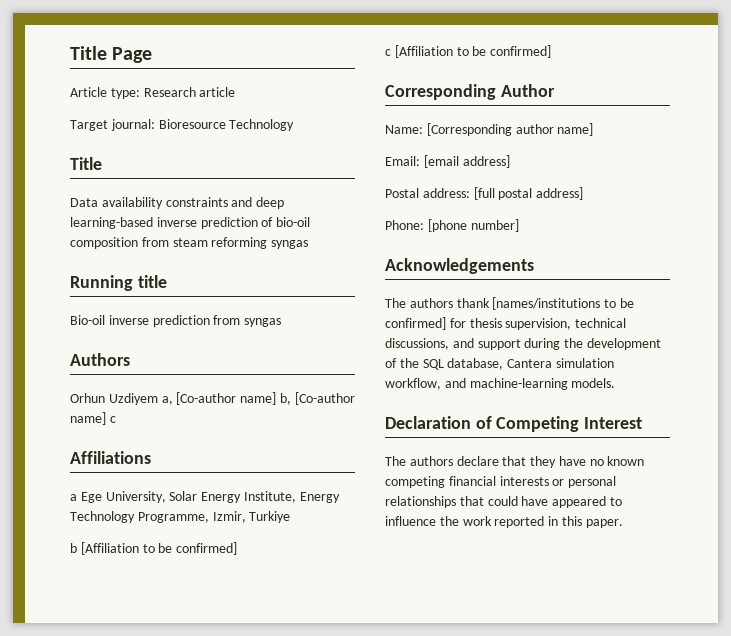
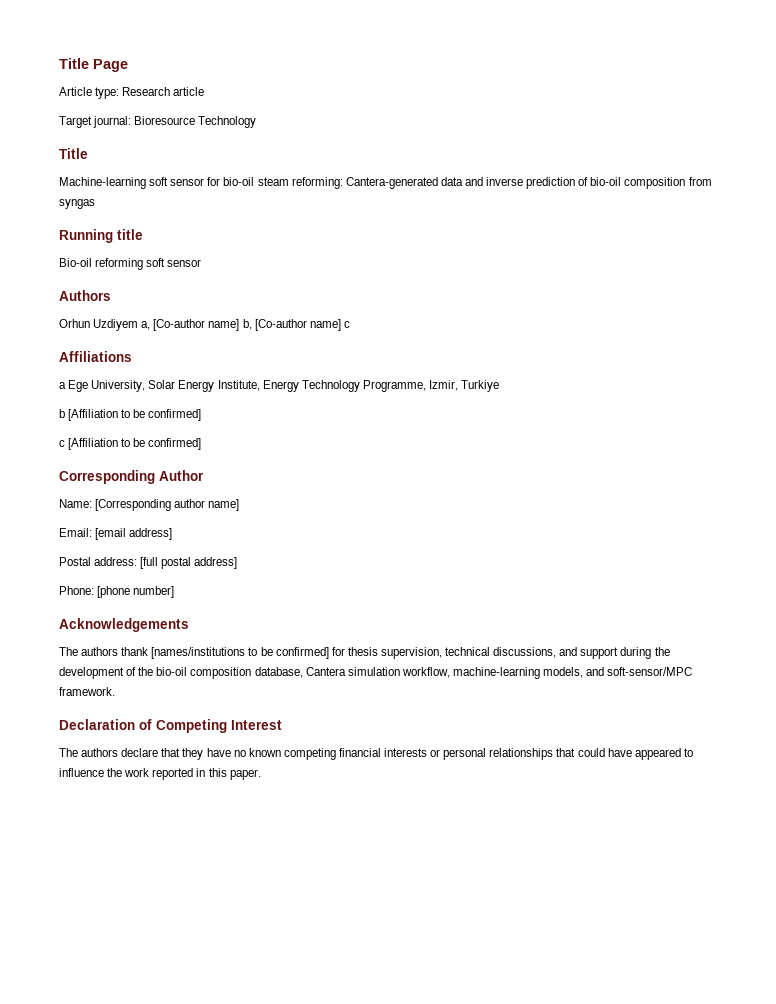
[70,197,285,209] [70,217,153,229] Data availability constraints and deep learning-based -> [59,177,483,189] Machine-learning soft sensor for bio-oil steam reforming: Cantera-generated data and
[172,237,268,249] steam reforming -> (712, 181) none
[108,315,282,327] inverse prediction from syngas -> [95,258,202,270] reforming soft sensor
[422,359,444,370] SQL -> [156,667,252,679] bio-oil composition
[444,378,616,390] and machine-learning models. -> [452,667,693,679] [59,687,115,696] machine-learning models, and soft-sensor/MPC framework.

